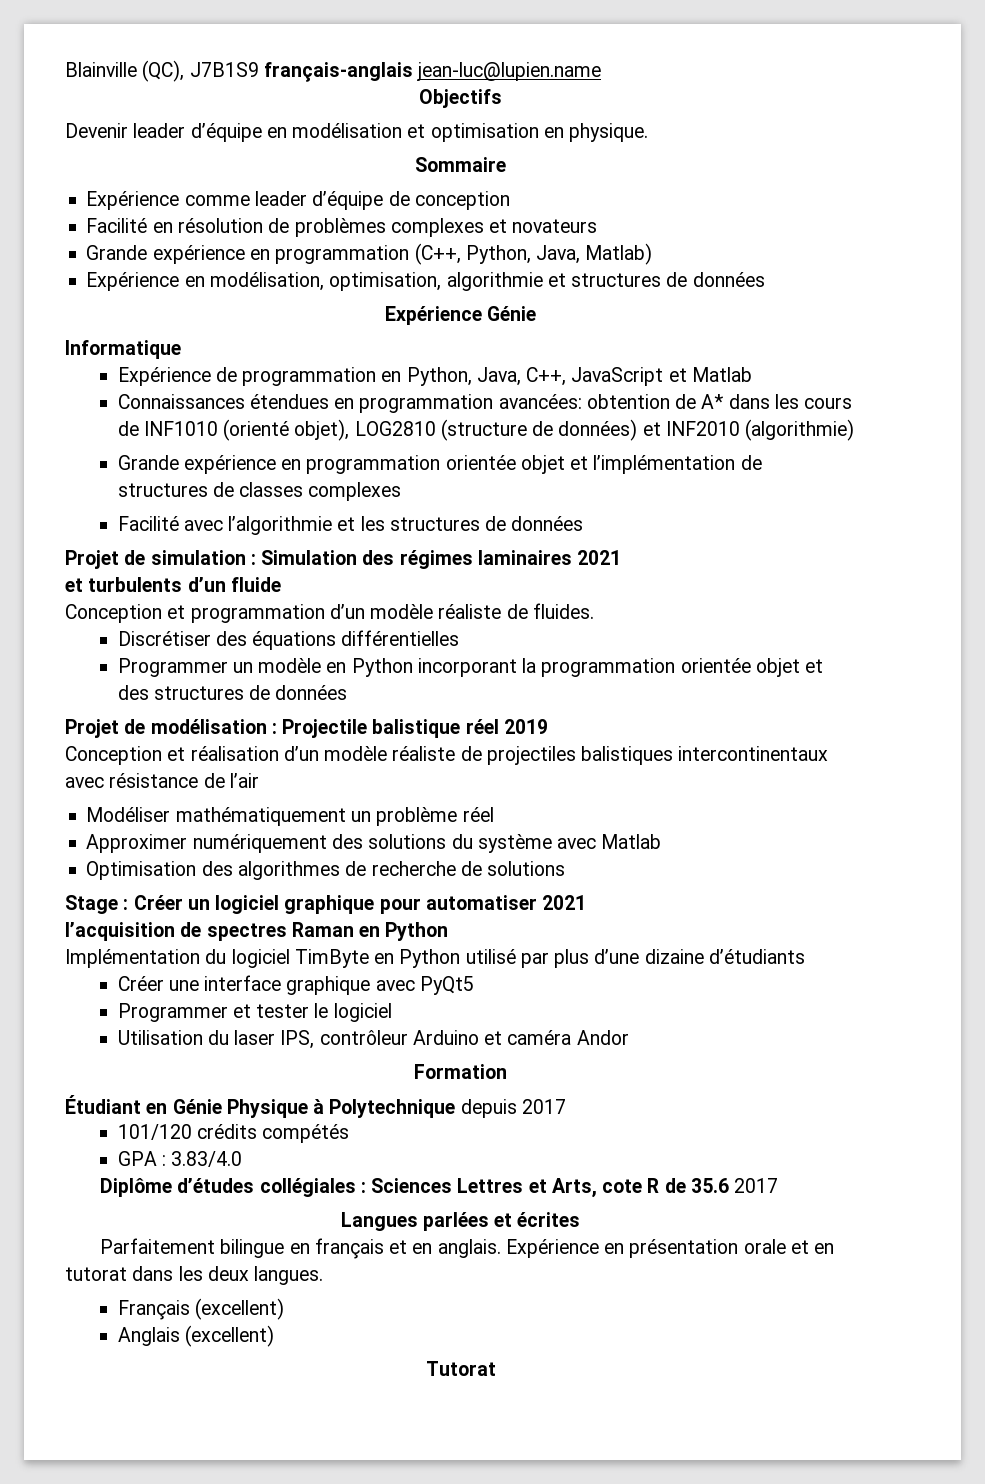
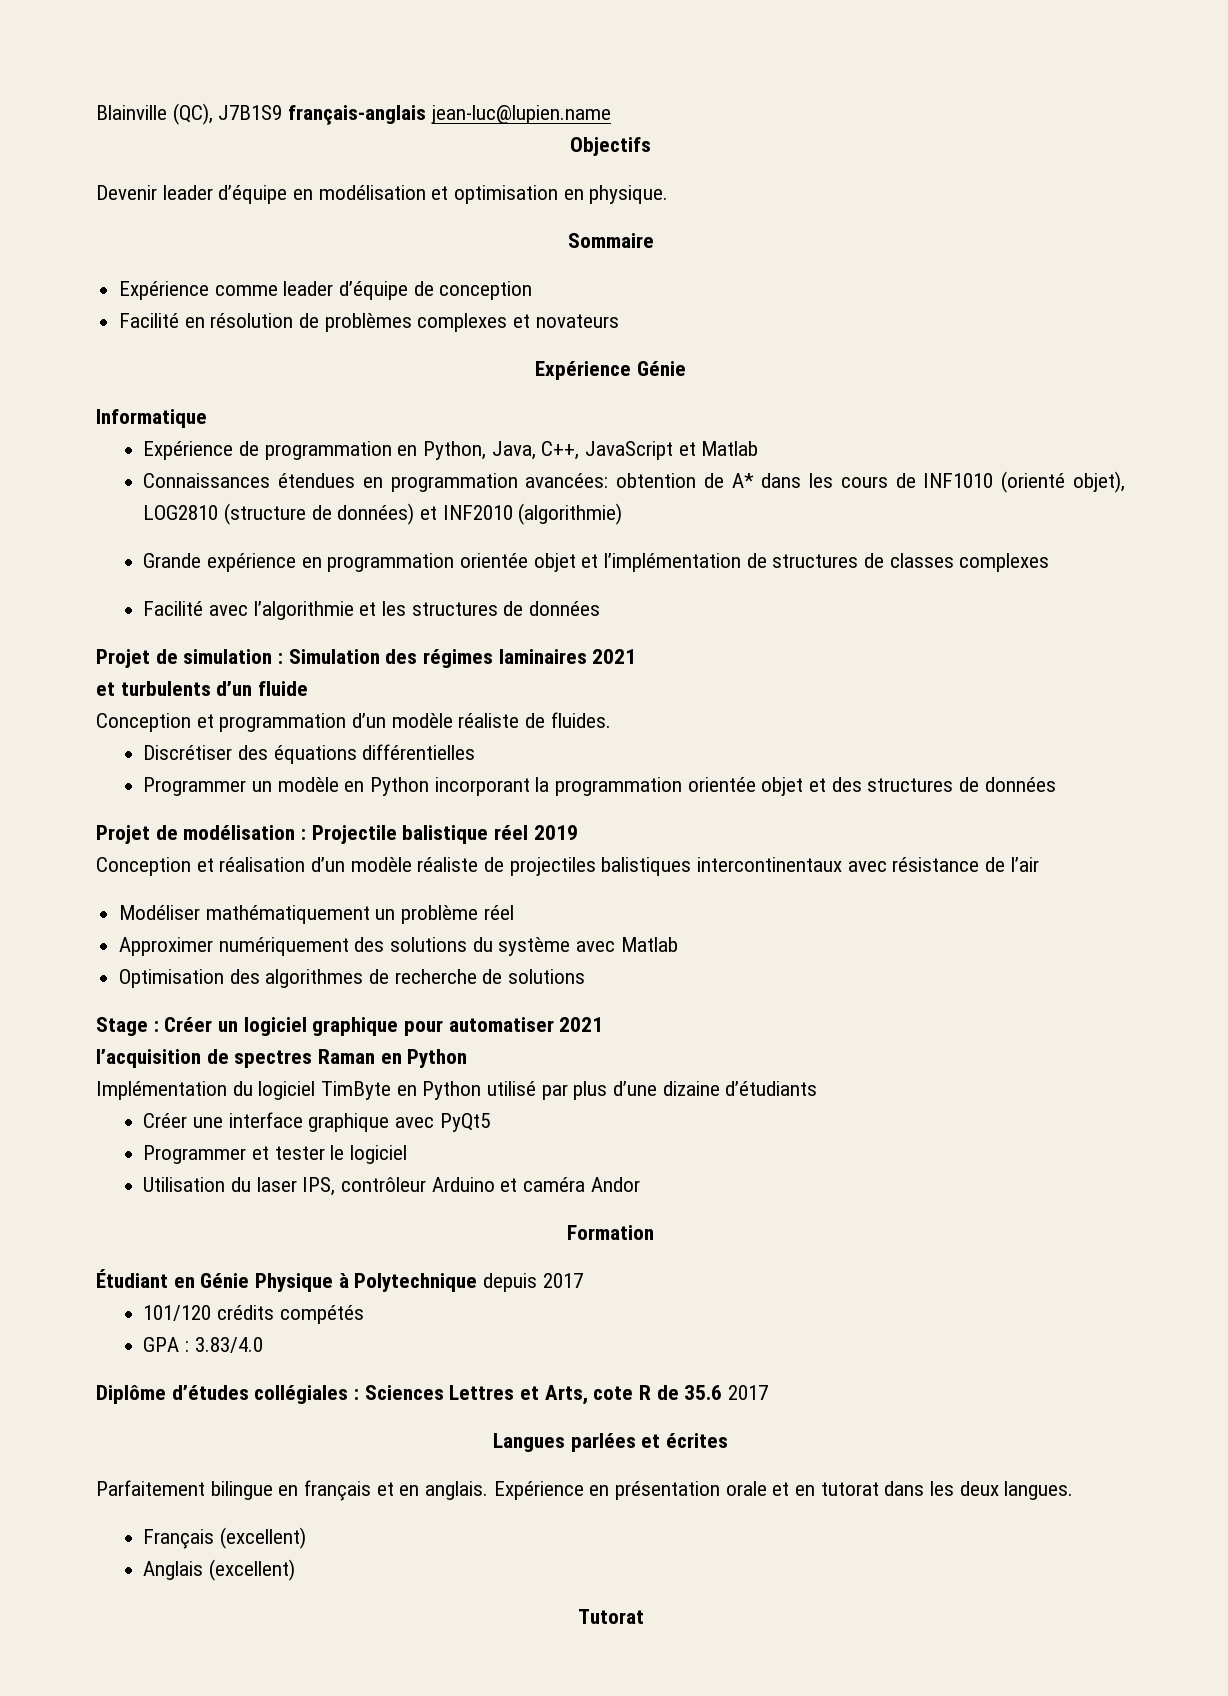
[86,243,653,265] [86,272,765,291] // Grande expérience en programmation (C++, Python, Java, Matlab) // Expérience en modélisation, optimisation, algorithmie et structures de données -> (619, 321) none

